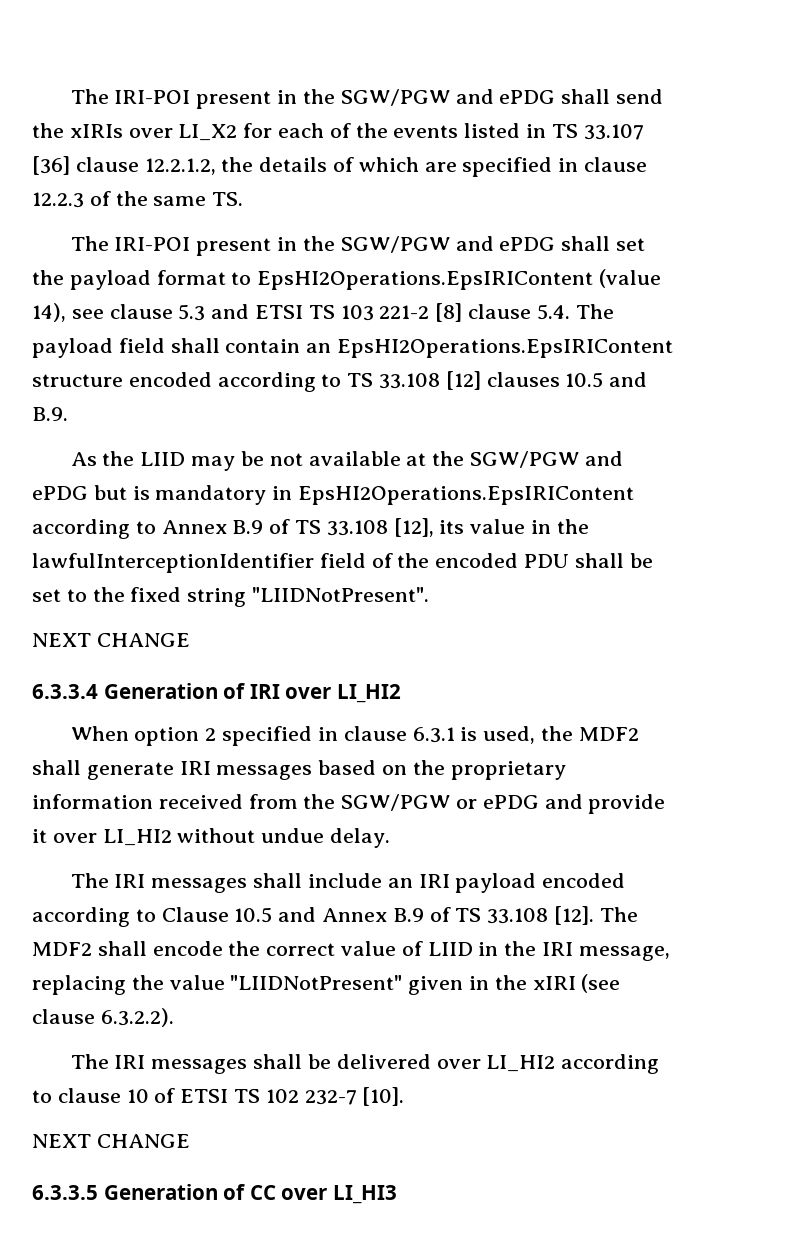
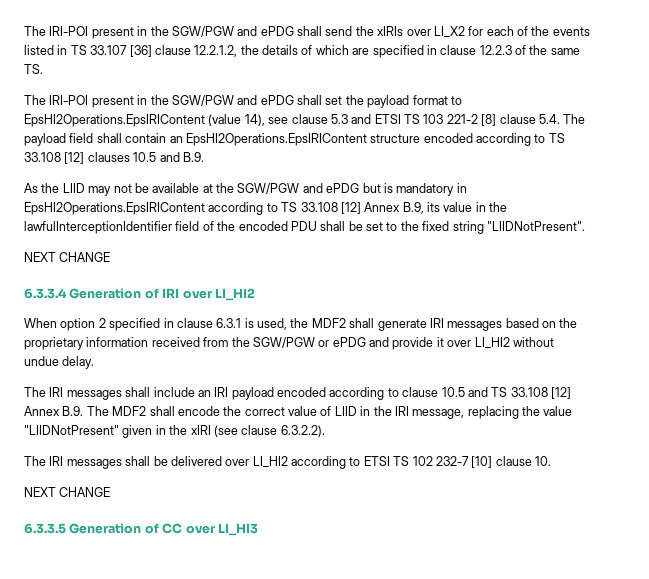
[240,451,303,466] be not -> [113,183,149,193] not be
[161,518,434,537] Annex B.9 of TS 33.108 [12], -> [281,202,424,214] TS 33.108 [12] Annex B.9,
[161,906,595,925] Clause 10.5 and Annex B.9 of TS 33.108 [12]. -> [402,387,571,399] [24,406,84,416] clause 10.5 and TS 33.108 [12] Annex B.9.
[57,1088,176,1103] clause 10 of -> (361, 461) none
[362,1087,405,1106] [10]. -> [471,456,551,468] [10] clause 10.

